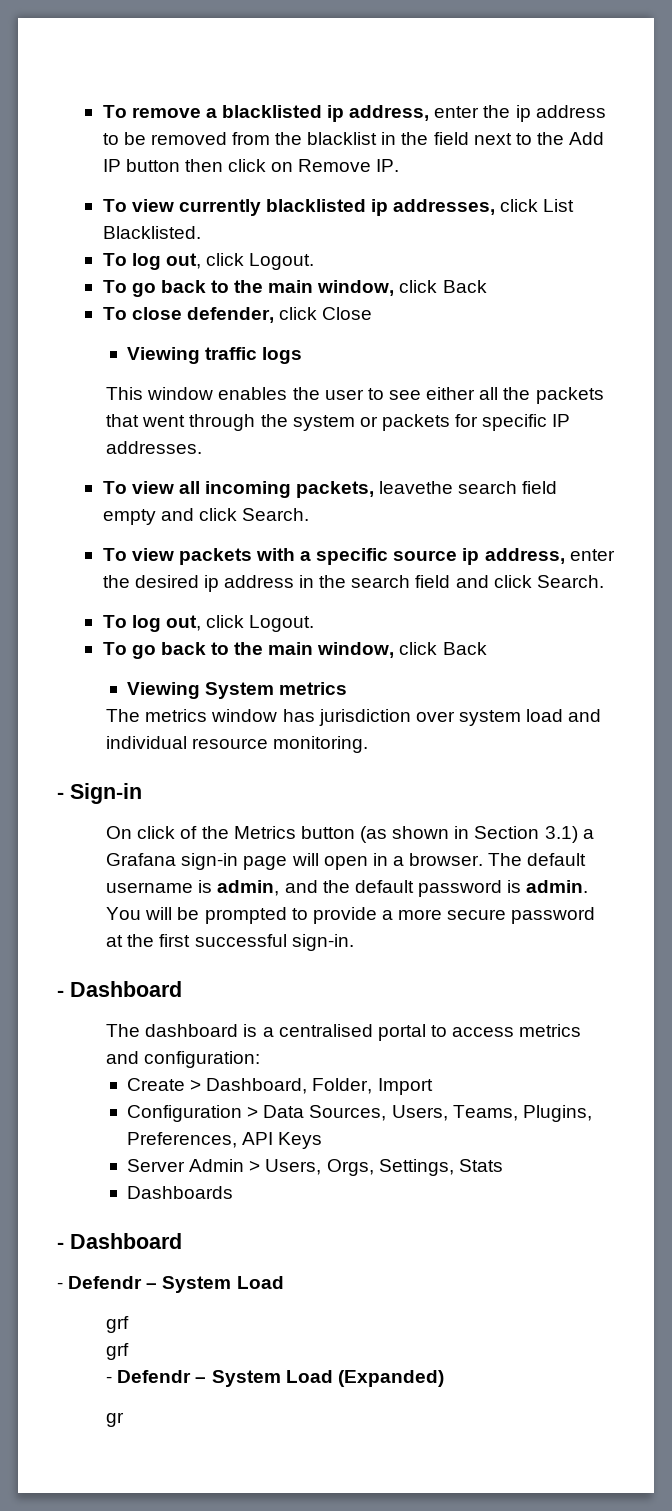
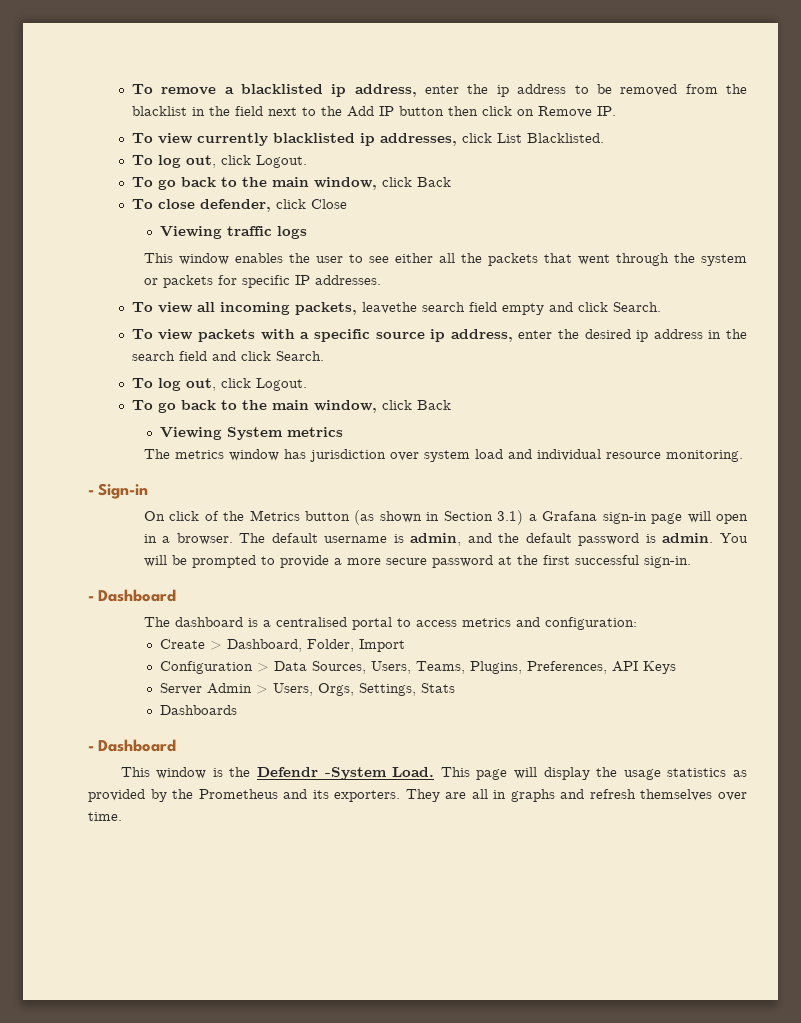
[57,1276,284,1293] [106,1316,130,1333] [106,1343,130,1360] [106,1370,444,1387] [106,1412,125,1427] - Defendr – System Load // grf // grf // - Defendr – System Load (Expanded) // gr -> [120,767,748,780] [88,789,748,802] [88,812,122,821] This window is the Defendr -System Load. This page will display the usage statistics as provided by the Prometheus and its exporters. They are all in graphs and refresh themselves over time.

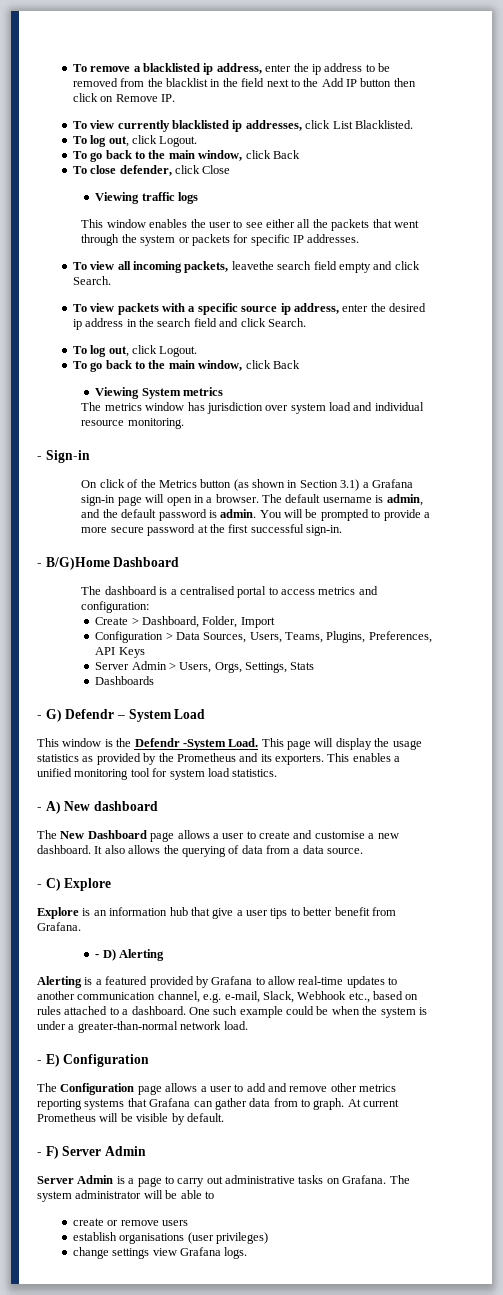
(94, 598) none -> [45,557,110,570] B/G)Home
[98,739,177,752] Dashboard -> [45,709,206,722] G) Defendr – System Load
[405,789,748,802] [88,812,122,821] They are all in graphs and refresh themselves over time. -> [327,753,401,762] [37,768,278,780] [37,801,158,814] [37,830,399,842] [37,845,364,857] [37,878,112,891] [37,907,396,919] [37,922,81,931] [95,949,164,961] [37,976,398,988] [37,991,419,1003] [37,1006,427,1018] [37,1021,248,1033] [37,1054,150,1067] [37,1083,397,1095] [37,1098,400,1110] [37,1113,224,1125] [37,1146,146,1159] [37,1175,410,1187] [37,1190,214,1202] [72,1218,189,1226] [72,1232,269,1244] [72,1247,248,1259] This enables a unified monitoring tool for system load statistics. // - A) New dashboard // The New Dashboard page allows a user to create and customise a new dashboard. It also allows the querying of data from a data source. // - C) Explore // Explore is an information hub that give a user tips to better benefit from Grafana. // - D) Alerting // Alerting is a featured provided by Grafana to allow real-time updates to another communication channel, e.g. e-mail, Slack, Webhook etc., based on rules attached to a dashboard. One such example could be when the system is under a greater-than-normal network load. // - E) Configuration // The Configuration page allows a user to add and remove other metrics reporting systems that Grafana can gather data from to graph. At current Prometheus will be visible by default. // - F) Server Admin // Server Admin is a page to carry out administrative tasks on Grafana. The system administrator will be able to // create or remove users // establish organisations (user privileges) // change settings view Grafana logs.

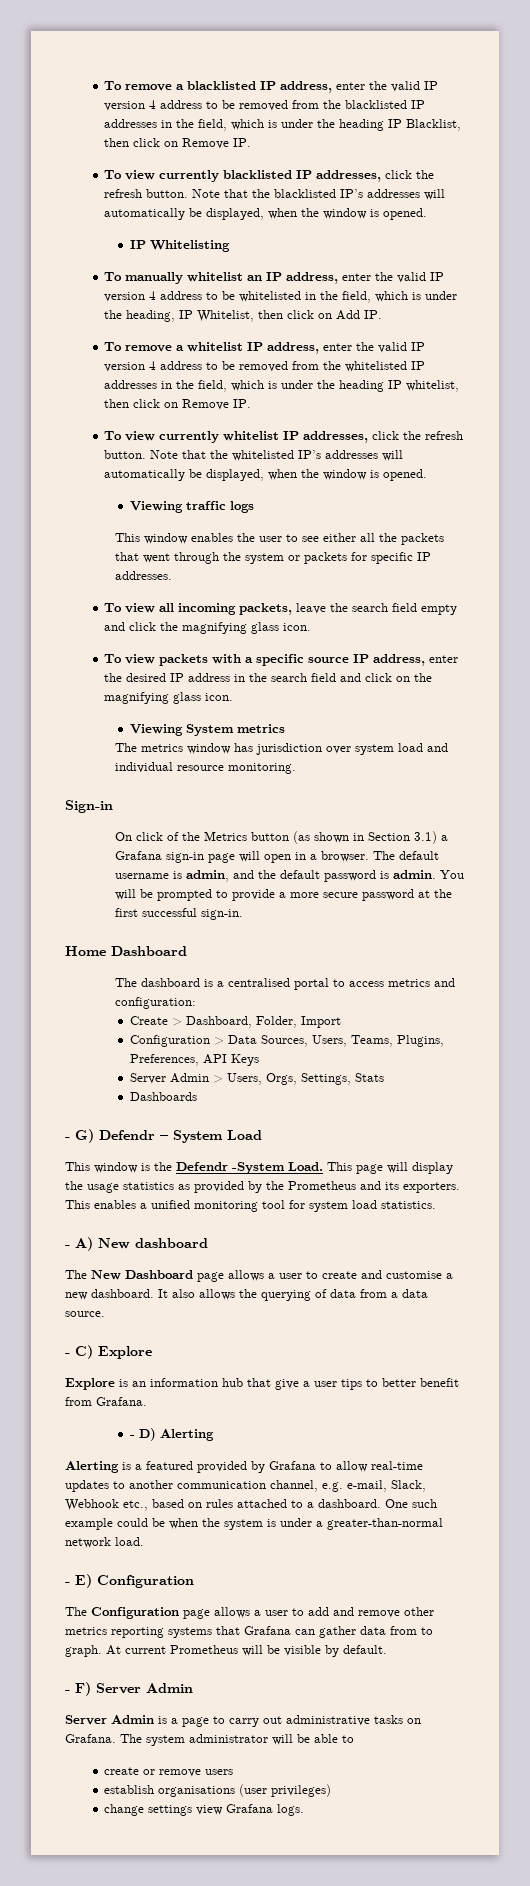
[203,63,391,75] [72,78,392,87] ip address, enter the ip address to be removed from the blacklist in the field next to the Add IP button -> [260,81,439,93] [104,100,426,111] [104,119,462,131] IP address, enter the valid IP version 4 address to be removed from the blacklisted IP addresses in the field, which is under the heading IP Blacklist,
[232,120,413,132] [72,135,198,147] [72,150,300,162] [72,165,231,176] ip addresses, click List Blacklisted. // To log out, click Logout. // To go back to the main window, click Back // To close defender, click Close -> [296,170,435,182] [104,189,446,200] [104,208,428,220] [129,240,230,252] [104,272,445,284] [104,291,458,303] [104,310,383,322] [104,342,426,354] [104,361,426,372] [104,380,460,392] [104,399,252,410] [104,431,464,443] [104,450,404,461] [104,469,428,481] IP addresses, click the refresh button. Note that the blacklisted IP’s addresses will automatically be displayed, when the window is opened. // IP Whitelisting // To manually whitelist an IP address, enter the valid IP version 4 address to be whitelisted in the field, which is under the heading, IP Whitelist, then click on Add IP. // To remove a whitelist IP address, enter the valid IP version 4 address to be removed from the whitelisted IP addresses in the field, which is under the heading IP whitelist, then click on Remove IP. // To view currently whitelist IP addresses, click the refresh button. Note that the whitelisted IP’s addresses will automatically be displayed, when the window is opened.
[231,261,274,270] leavethe -> [296,603,349,614] leave the
[72,276,111,285] Search. -> [160,622,312,634] the magnifying glass icon.
[280,303,291,315] ip -> [353,654,370,663] IP
[72,319,82,330] ip -> [170,673,185,682] IP
[267,318,306,327] [72,345,198,357] [72,360,300,372] Search. // To log out, click Logout. // To go back to the main window, click Back -> [396,673,433,682] [104,692,234,704] on the magnifying glass icon.
[37,456,42,460] - -> (297, 768) none
[37,557,110,570] - B/G)Home -> [65,946,106,956] Home

